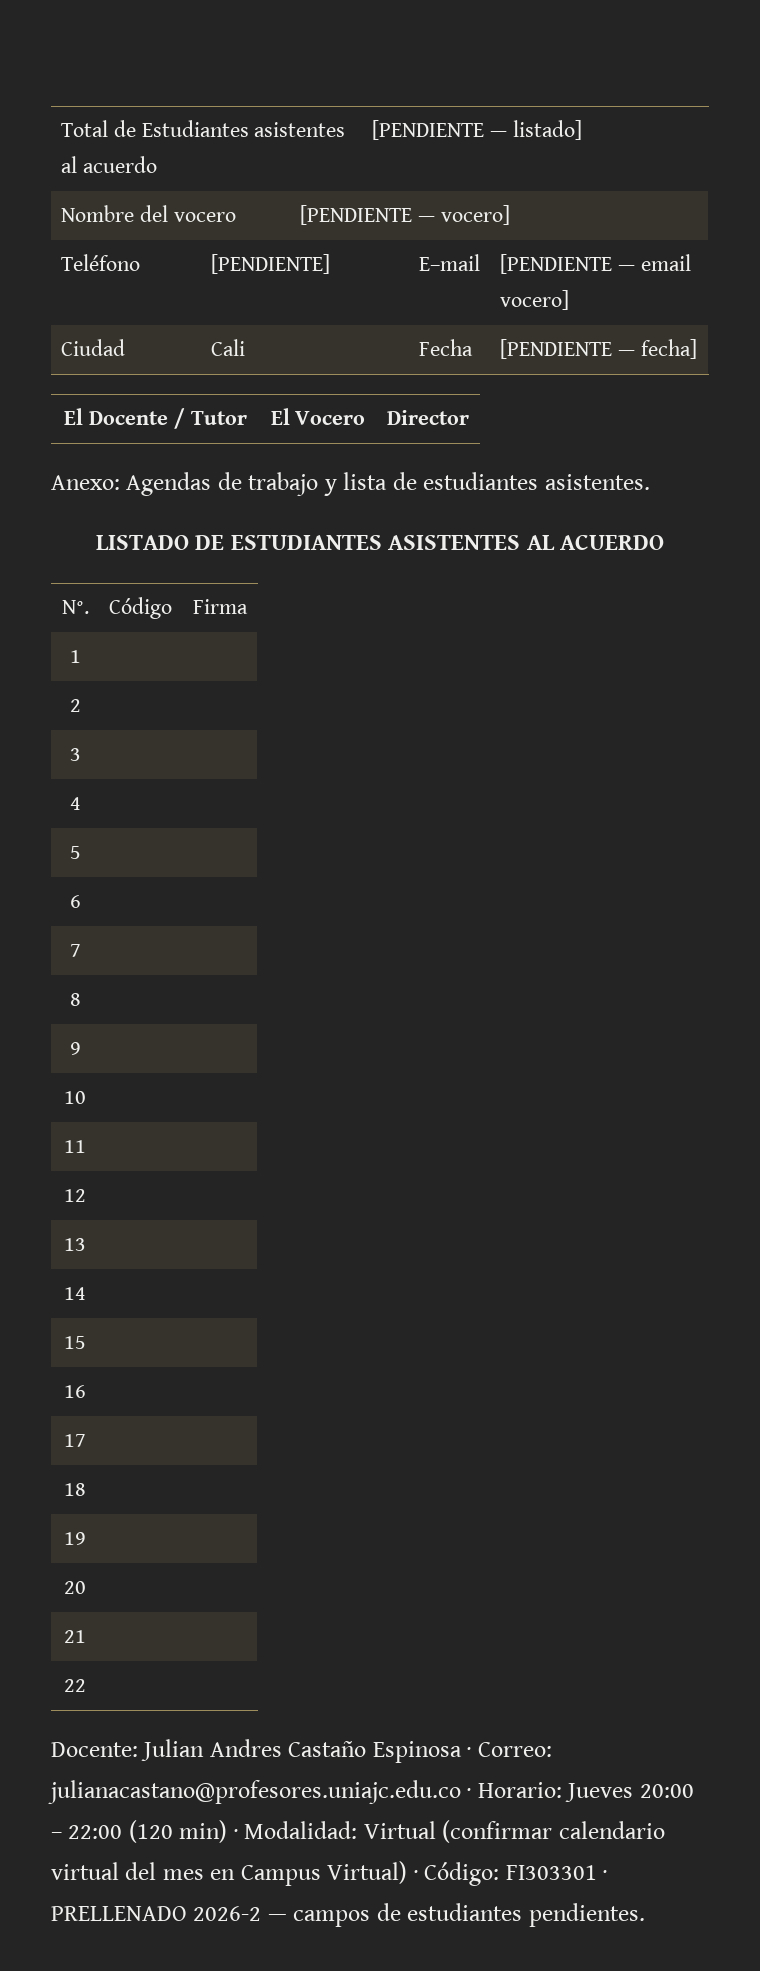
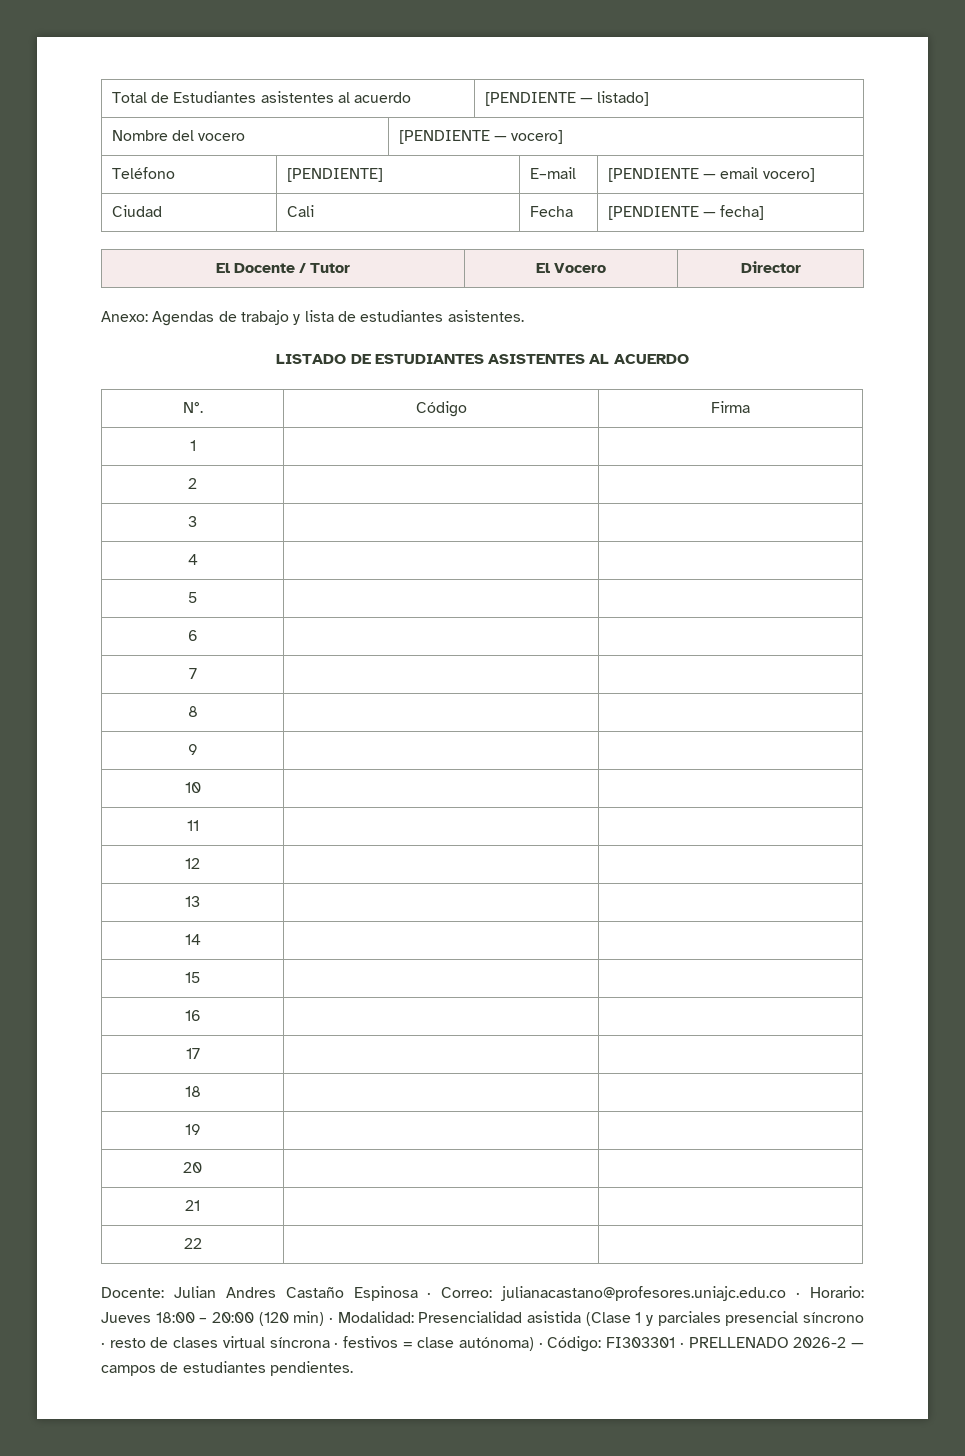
[639,1784,694,1798] [51,1825,123,1839] 20:00 – 22:00 -> [155,1312,254,1323] 18:00 – 20:00
[363,1820,665,1843] [51,1861,408,1886] Virtual (confirmar calendario virtual del mes en Campus Virtual) -> [418,1311,864,1326] [101,1336,535,1351] Presencialidad asistida (Clase 1 y parciales presencial síncrono · resto de clases virtual síncrona · festivos = clase autónoma)

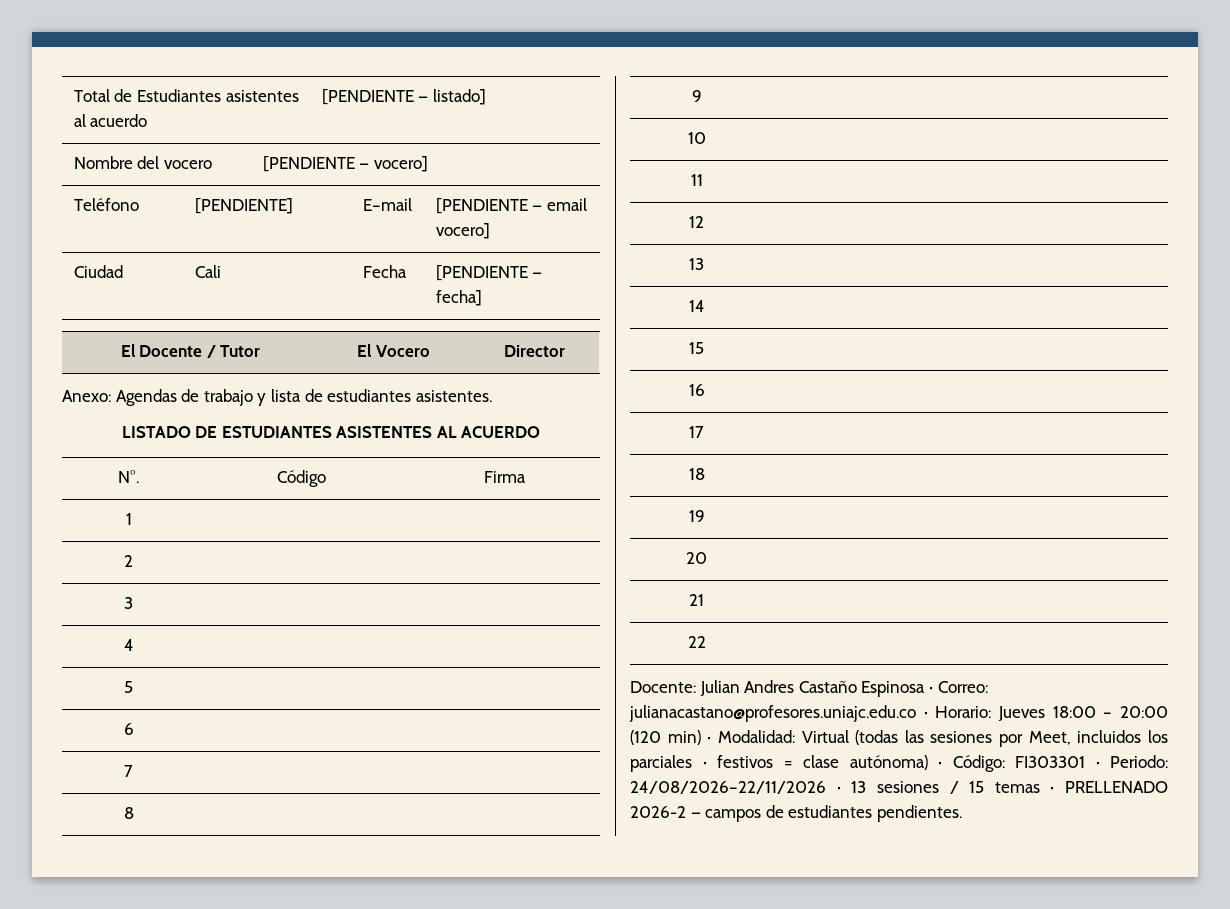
[418,1311,864,1326] [101,1336,330,1348] Presencialidad asistida (Clase 1 y parciales presencial síncrono · resto de clases virtual síncrona -> [801,730,1168,747] [630,755,692,772] Virtual (todas las sesiones por Meet, incluidos los parciales
(684, 1345) none -> [1110,755,1168,768] [630,781,1055,794] Periodo: 24/08/2026–22/11/2026 · 13 sesiones / 15 temas ·

